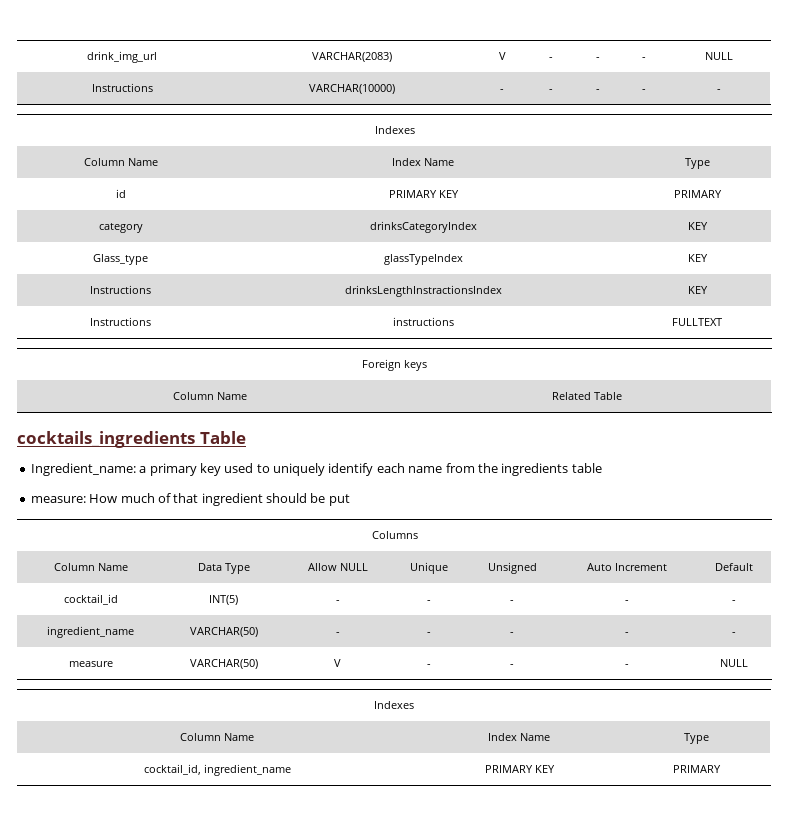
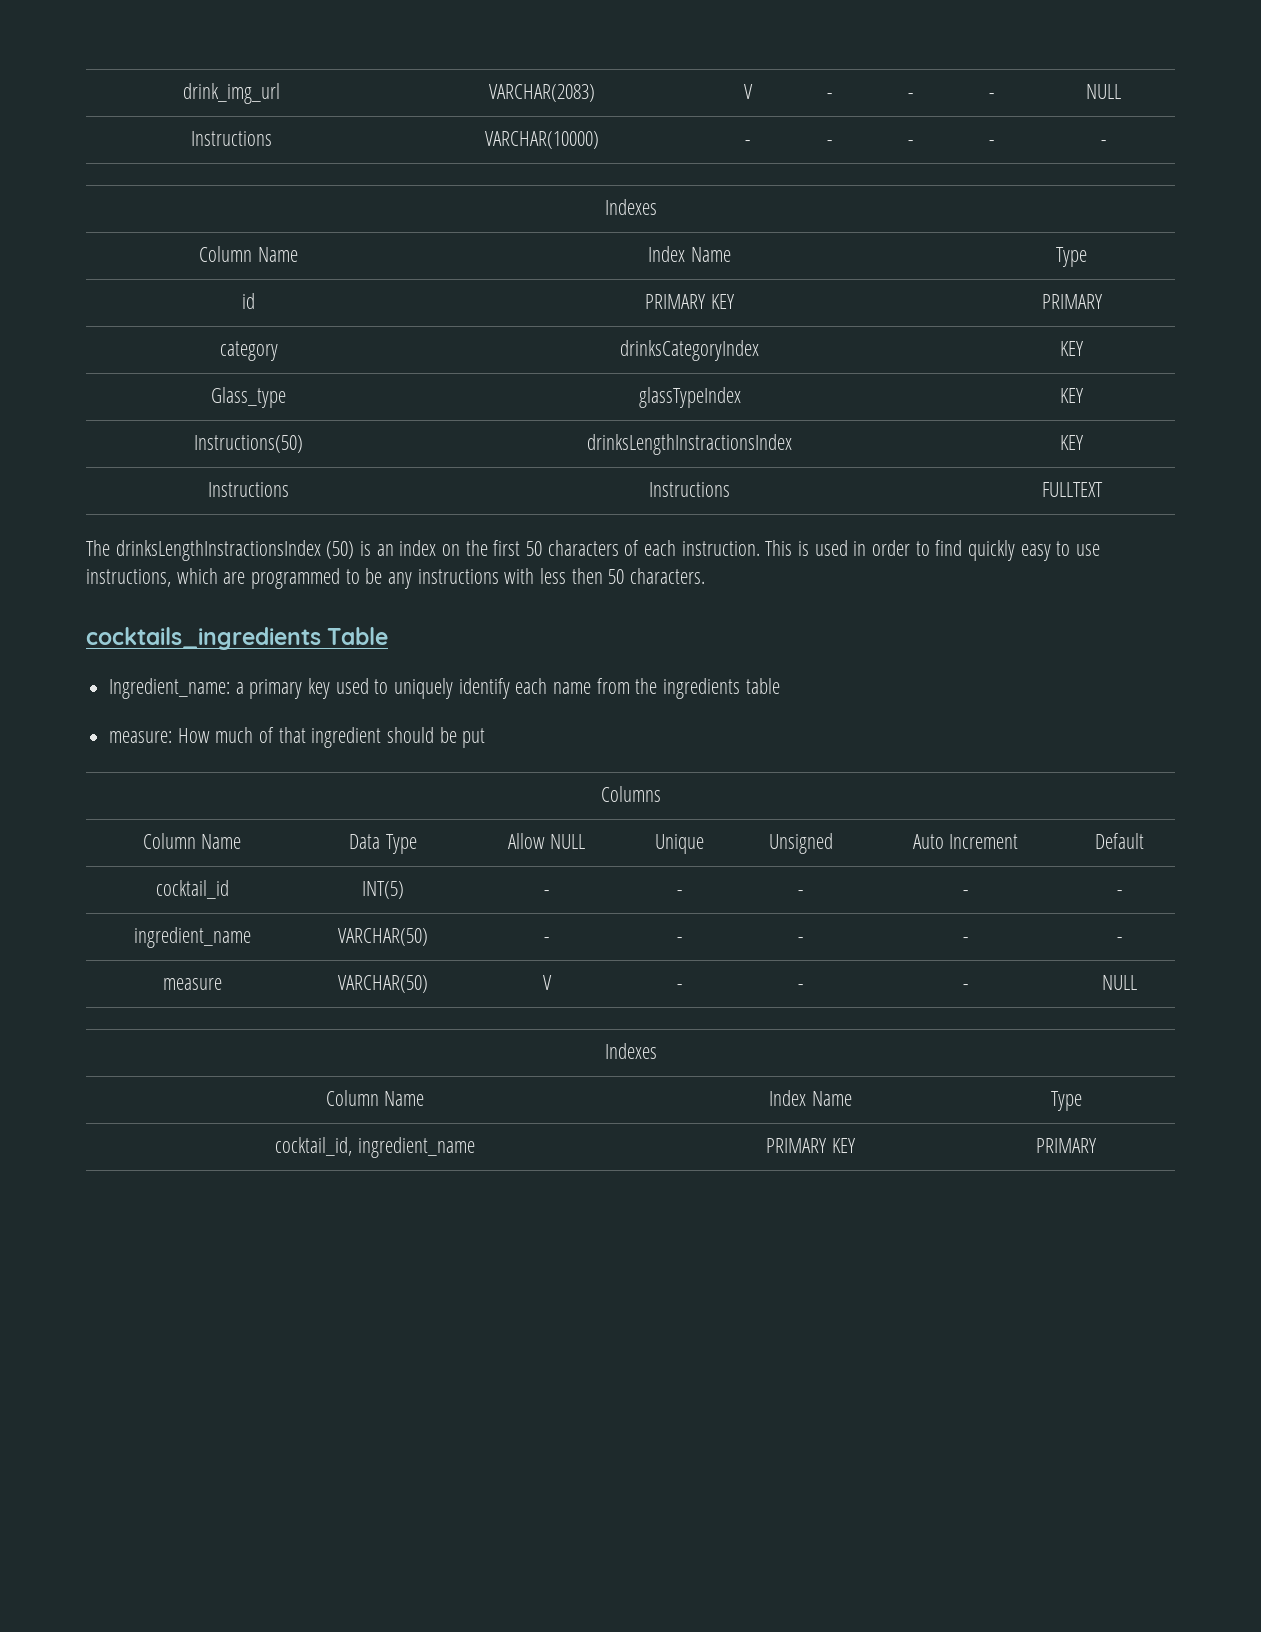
[90,285,151,294] Instructions -> [194,435,303,453] Instructions(50)
[392,317,454,326] instructions -> [649,482,731,497] Instructions
[362,359,427,371] [173,392,247,400] [552,392,622,400] // Foreign keys // Column Name | Related Table -> [86,540,1101,561] [86,568,706,589] // The drinksLengthInstractionsIndex (50) is an index on the first 50 characters of each instruction. This is used in order to find quickly easy to use instructions, which are programmed to be any instructions with less then 50 characters.

